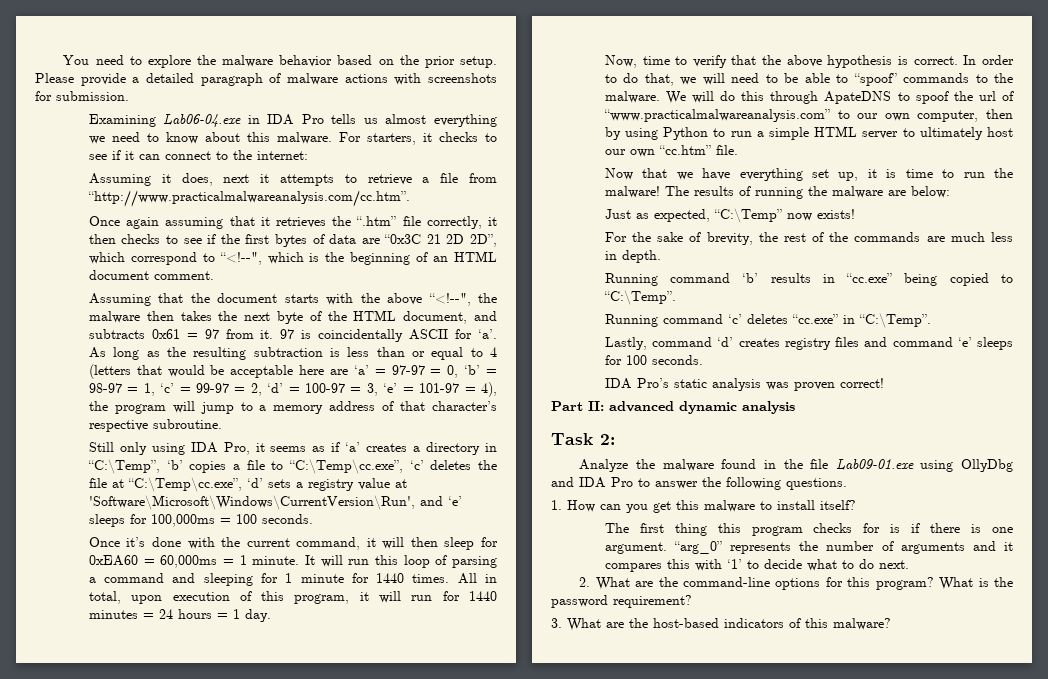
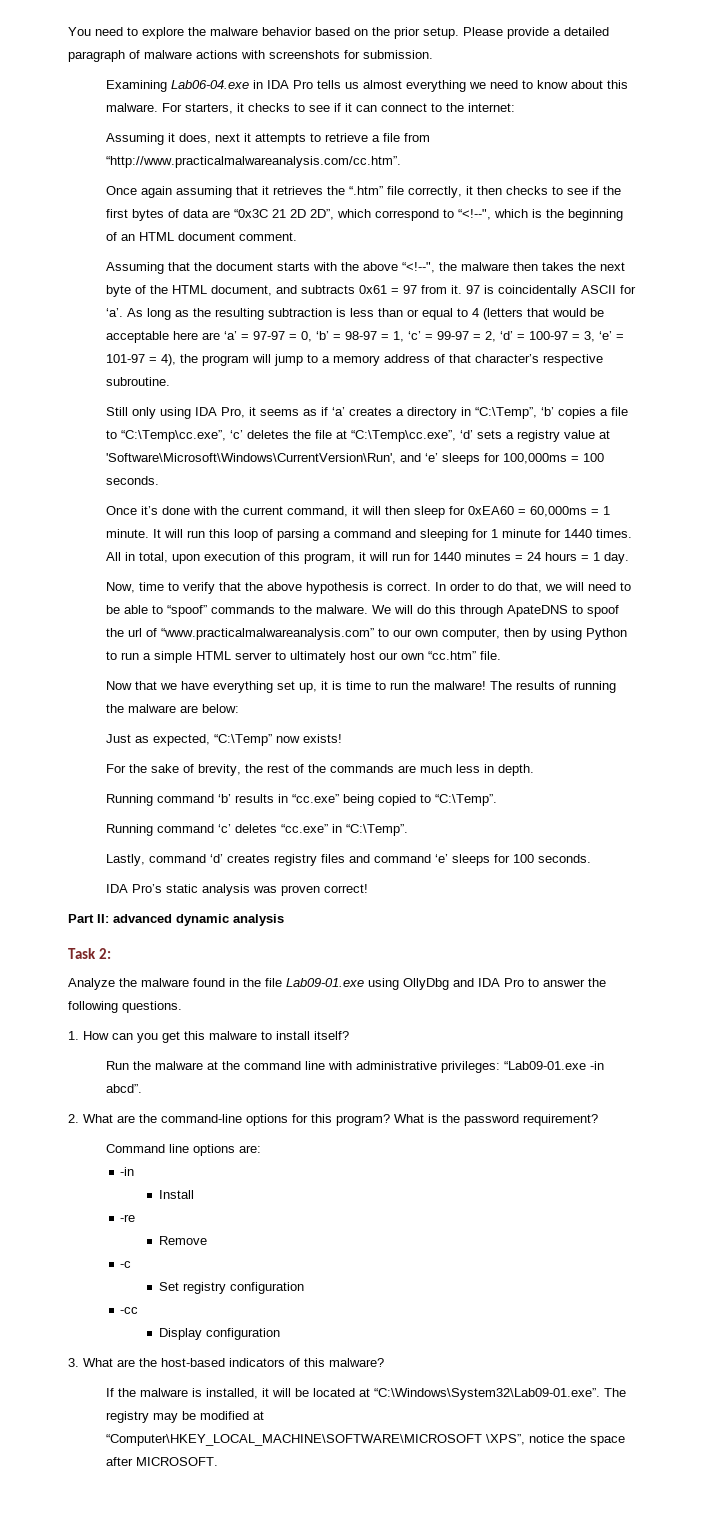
[604,523,1013,536] [604,541,1013,554] [604,559,909,572] The first thing this program checks for is if there is one argument. “arg_0” represents the number of arguments and it compares this with ‘1’ to decide what to do next. -> [106,1061,605,1073] [106,1084,143,1093] Run the malware at the command line with administrative privileges: “Lab09-01.exe -in abcd”.
(692, 601) none -> [106,1144,262,1156] [120,1167,135,1176] [158,1190,194,1199] [120,1214,136,1222] [158,1236,207,1245] [120,1261,132,1268] [158,1282,304,1294] [120,1307,139,1314] [158,1328,280,1340] // Command line options are: // -in // Install // -re // Remove // -c // Set registry configuration // -cc // Display configuration
(891, 624) none -> [106,1388,627,1400] [106,1411,265,1423] [106,1434,626,1446] [106,1457,219,1466] // If the malware is installed, it will be located at “C:\Windows\System32\Lab09-01.exe”. The registry may be modified at “Computer\HKEY_LOCAL_MACHINE\SOFTWARE\MICROSOFT \XPS”, notice the space after MICROSOFT.

